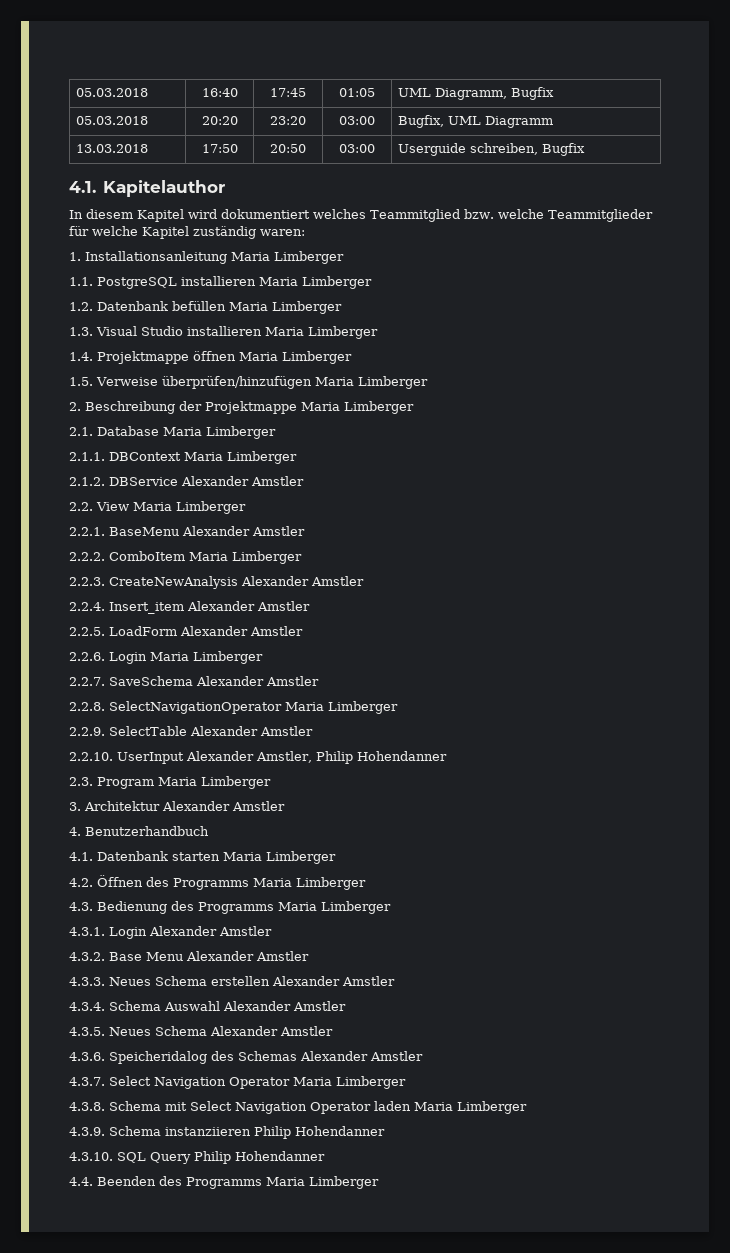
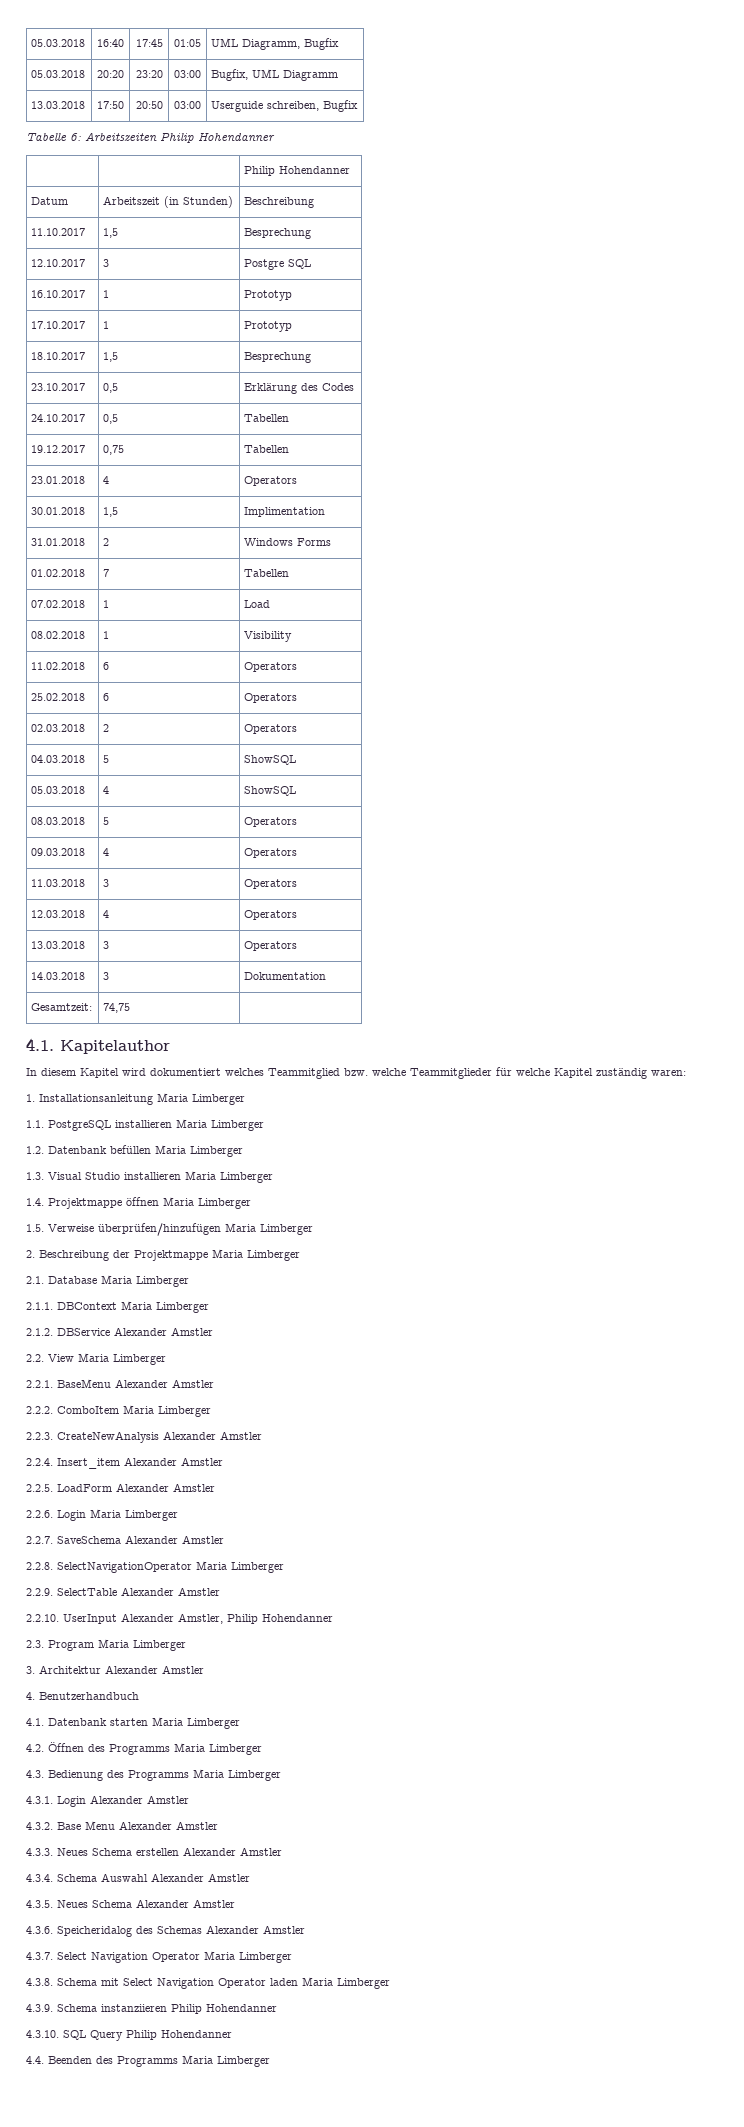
(586, 149) none -> [26,132,275,143] [244,166,351,176] [31,197,69,205] [103,196,234,208] [244,197,315,208] [31,228,86,236] [103,228,119,238] [244,228,312,239] [31,259,86,267] [103,259,110,267] [244,259,312,270] [31,290,86,298] [103,290,110,298] [244,290,293,301] [31,321,86,329] [103,321,110,329] [244,321,293,332] [31,352,86,360] [103,352,119,362] [244,352,312,363] [31,383,86,391] [103,383,119,393] [244,383,355,394] [31,414,86,422] [103,414,119,424] [244,414,290,422] [31,445,86,453] [103,445,125,455] [244,445,290,453] [31,476,86,484] [103,476,110,484] [244,476,298,486] [31,507,86,515] [103,507,119,517] [244,507,326,517] [31,538,86,546] [103,538,110,546] [244,538,332,546] [31,569,86,577] [103,569,110,577] [244,569,290,577] [31,600,86,608] [103,600,110,608] [244,600,271,608] [31,631,86,639] [103,631,110,639] [244,631,293,642] [31,662,86,670] [103,662,110,670] [244,662,298,672] [31,693,86,701] [103,693,110,701] [244,693,298,703] [31,724,86,732] [103,724,110,732] [244,724,298,734] [31,755,86,763] [103,755,110,763] [244,755,297,765] [31,786,86,794] [103,786,110,794] [244,786,297,796] [31,817,86,825] [103,817,110,825] [244,817,298,827] [31,848,86,856] [103,848,110,856] [244,848,298,858] [31,879,86,887] [103,879,110,887] [244,879,298,889] [31,910,86,918] [103,910,110,918] [244,910,298,920] [31,941,86,949] [103,941,110,949] [244,941,298,951] [31,972,86,980] [103,972,110,980] [244,972,327,980] [31,1003,93,1011] [103,1003,131,1013] // Tabelle 6: Arbeitszeiten Philip Hohendanner // | | Philip Hohendanner // Datum | Arbeitszeit (in Stunden) | Beschreibung // 11.10.2017 | 1,5 | Besprechung // 12.10.2017 | 3 | Postgre SQL // 16.10.2017 | 1 | Prototyp // 17.10.2017 | 1 | Prototyp // 18.10.2017 | 1,5 | Besprechung // 23.10.2017 | 0,5 | Erklärung des Codes // 24.10.2017 | 0,5 | Tabellen // 19.12.2017 | 0,75 | Tabellen // 23.01.2018 | 4 | Operators // 30.01.2018 | 1,5 | Implimentation // 31.01.2018 | 2 | Windows Forms // 01.02.2018 | 7 | Tabellen // 07.02.2018 | 1 | Load // 08.02.2018 | 1 | Visibility // 11.02.2018 | 6 | Operators // 25.02.2018 | 6 | Operators // 02.03.2018 | 2 | Operators // 04.03.2018 | 5 | ShowSQL // 05.03.2018 | 4 | ShowSQL // 08.03.2018 | 5 | Operators // 09.03.2018 | 4 | Operators // 11.03.2018 | 3 | Operators // 12.03.2018 | 4 | Operators // 13.03.2018 | 3 | Operators // 14.03.2018 | 3 | Dokumentation // Gesamtzeit: | 74,75 |

